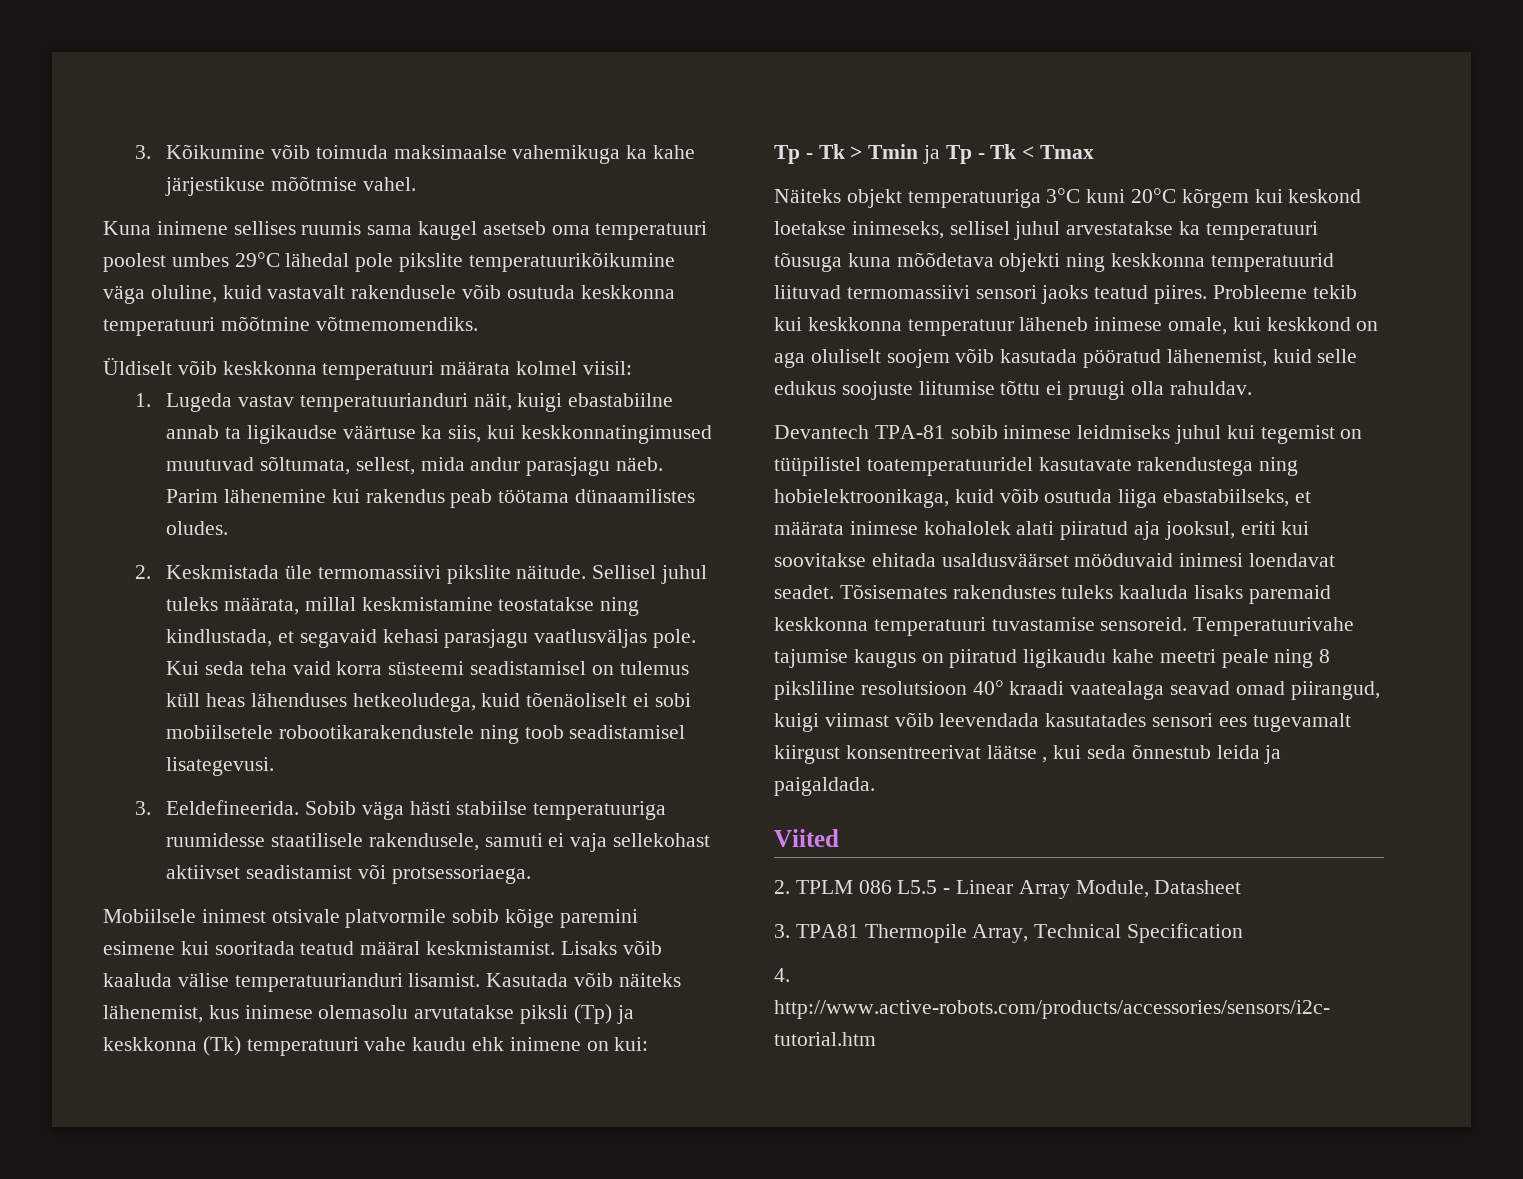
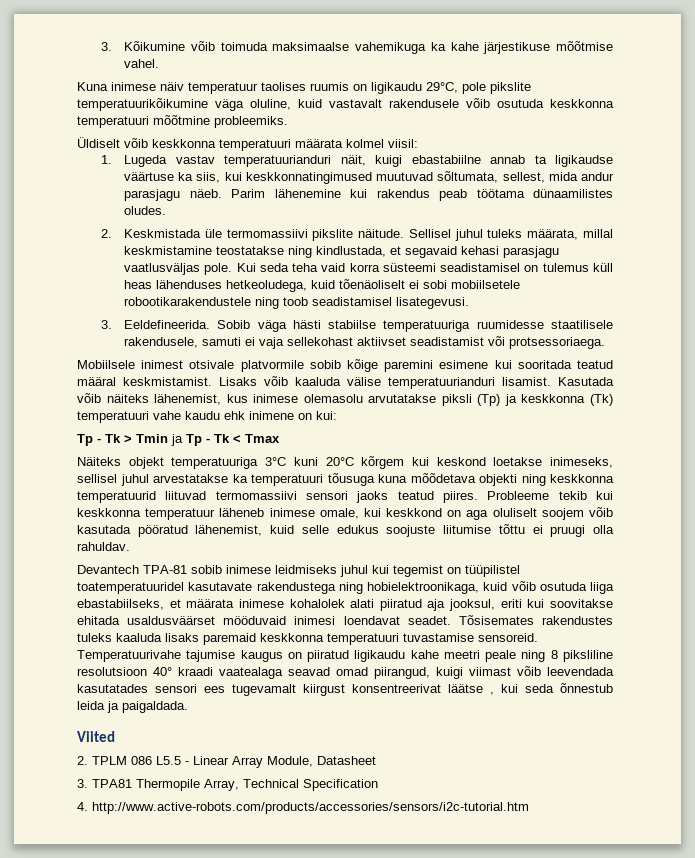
[156,221,708,240] [103,252,350,272] inimene sellises ruumis sama kaugel asetseb oma temperatuuri poolest umbes 29°C lähedal -> [111,82,458,94] inimese näiv temperatuur taolises ruumis on ligikaudu 29°C,
[315,316,478,331] võtmemomendiks. -> [214,116,288,128] probleemiks.

